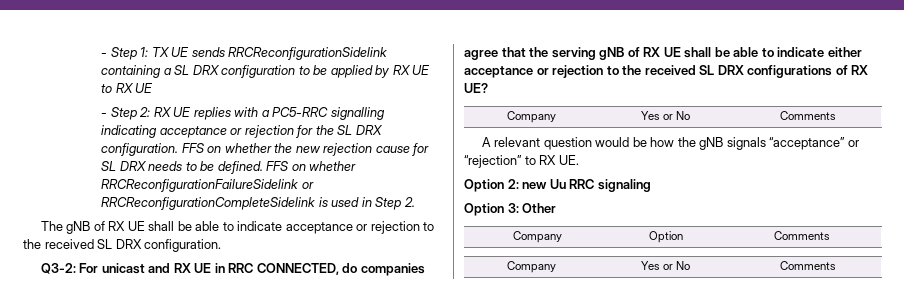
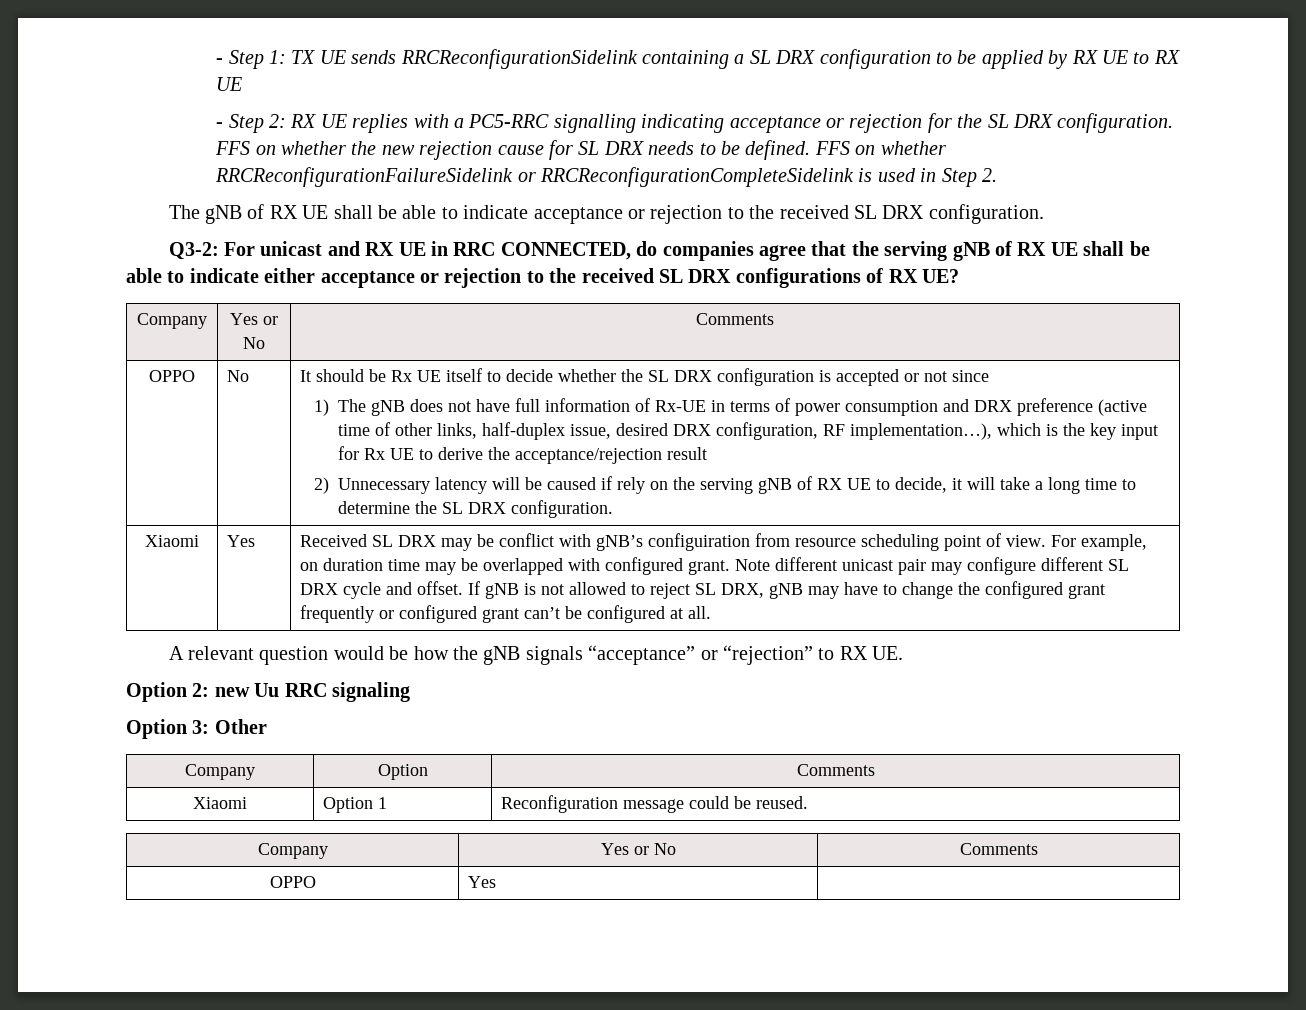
(836, 115) none -> [149,370,195,382] [227,370,250,382] [300,368,990,386] [313,398,1147,416] [337,422,1158,440] [337,446,707,464] [313,476,1136,494] [337,500,613,518] [145,535,199,547] [227,535,256,547] [300,533,1148,551] [300,557,1130,575] [300,581,1106,599] [300,605,712,623] // OPPO | No | It should be Rx UE itself to decide whether the SL DRX configuration is accepted or not since // 1) The gNB does not have full information of Rx-UE in terms of power consumption and DRX preference (active time of other links, half-duplex issue, desired DRX configuration, RF implementation…), which is the key input for Rx UE to derive the acceptance/rejection result // 2) Unnecessary latency will be caused if rely on the serving gNB of RX UE to decide, it will take a long time to determine the SL DRX configuration. // Xiaomi | Yes | Received SL DRX may be conflict with gNB’s configuiration from resource scheduling point of view. For example, on duration time may be overlapped with configured grant. Note different unicast pair may configure different SL DRX cycle and offset. If gNB is not allowed to reject SL DRX, gNB may have to change the configured grant frequently or configured grant can’t be configured at all.
[506,261,556,273] [641,261,690,270] [780,261,836,270] // Company | Yes or No | Comments -> [193,797,247,809] [323,797,388,813] [501,795,809,813] [257,843,328,859] [600,843,676,855] [959,843,1038,855] [269,876,316,888] [468,876,497,888] // Xiaomi | Option 1 | Reconfiguration message could be reused. // Company | Yes or No | Comments // OPPO | Yes |

